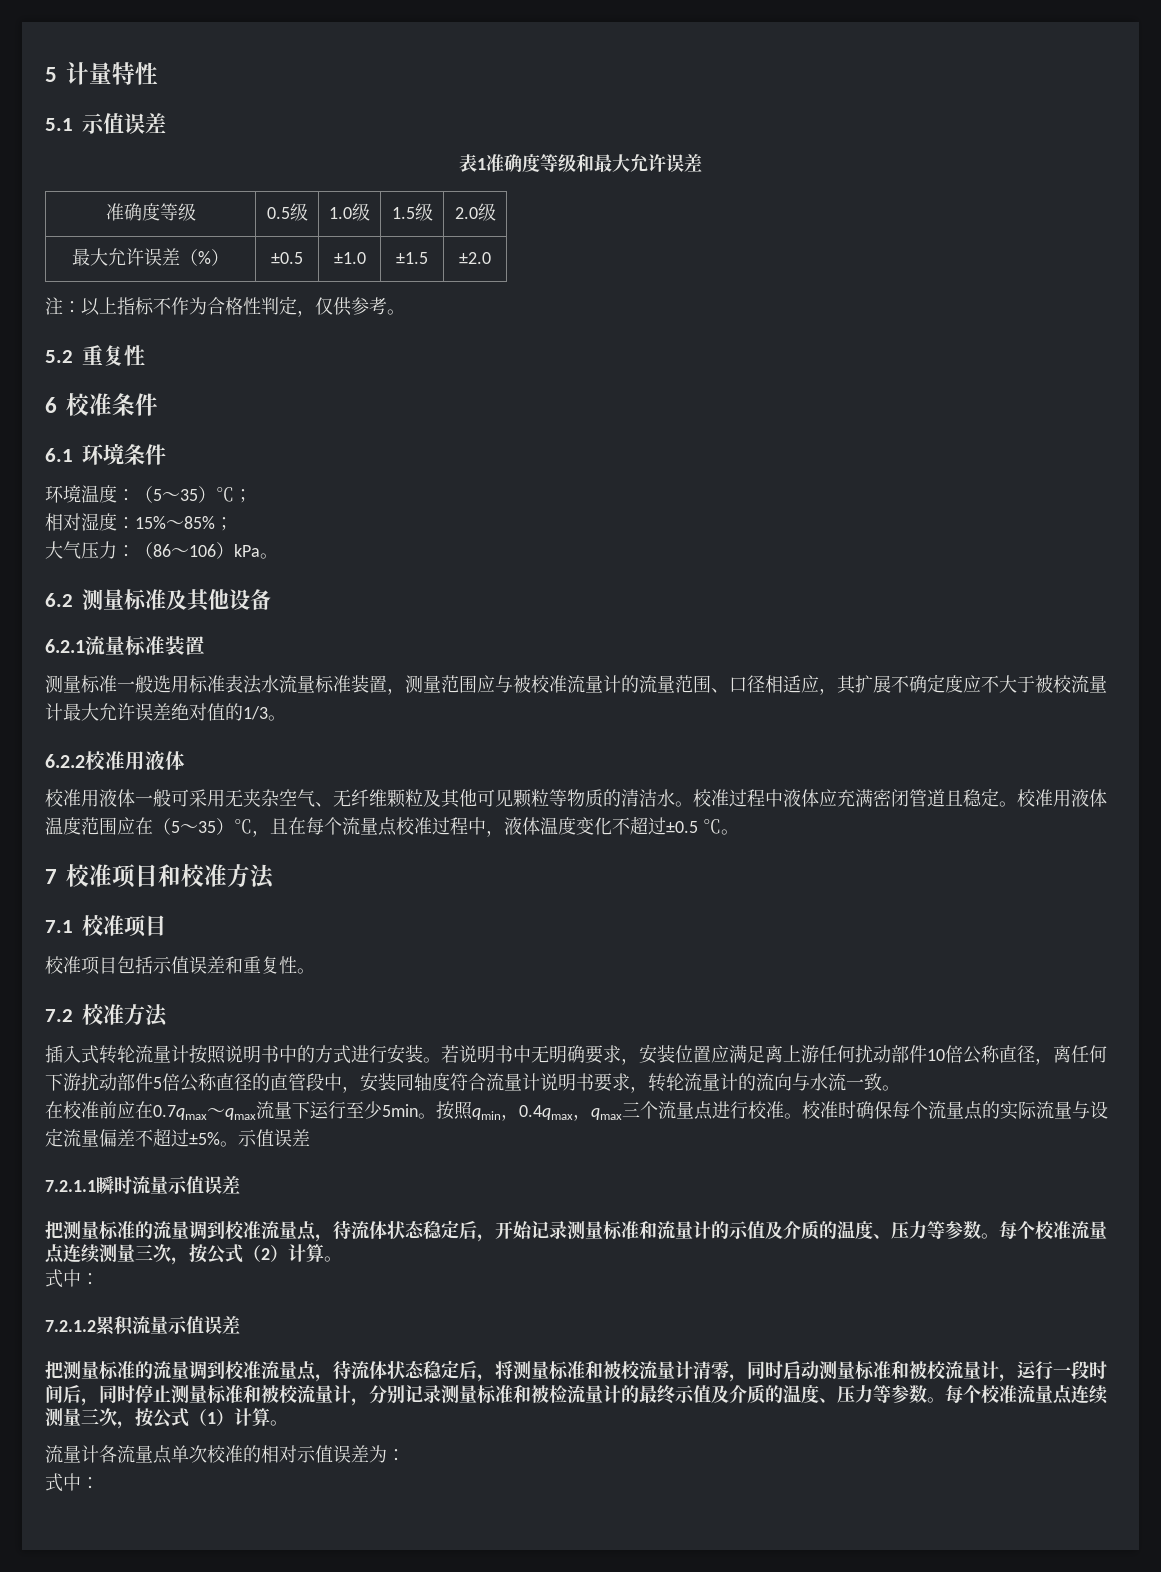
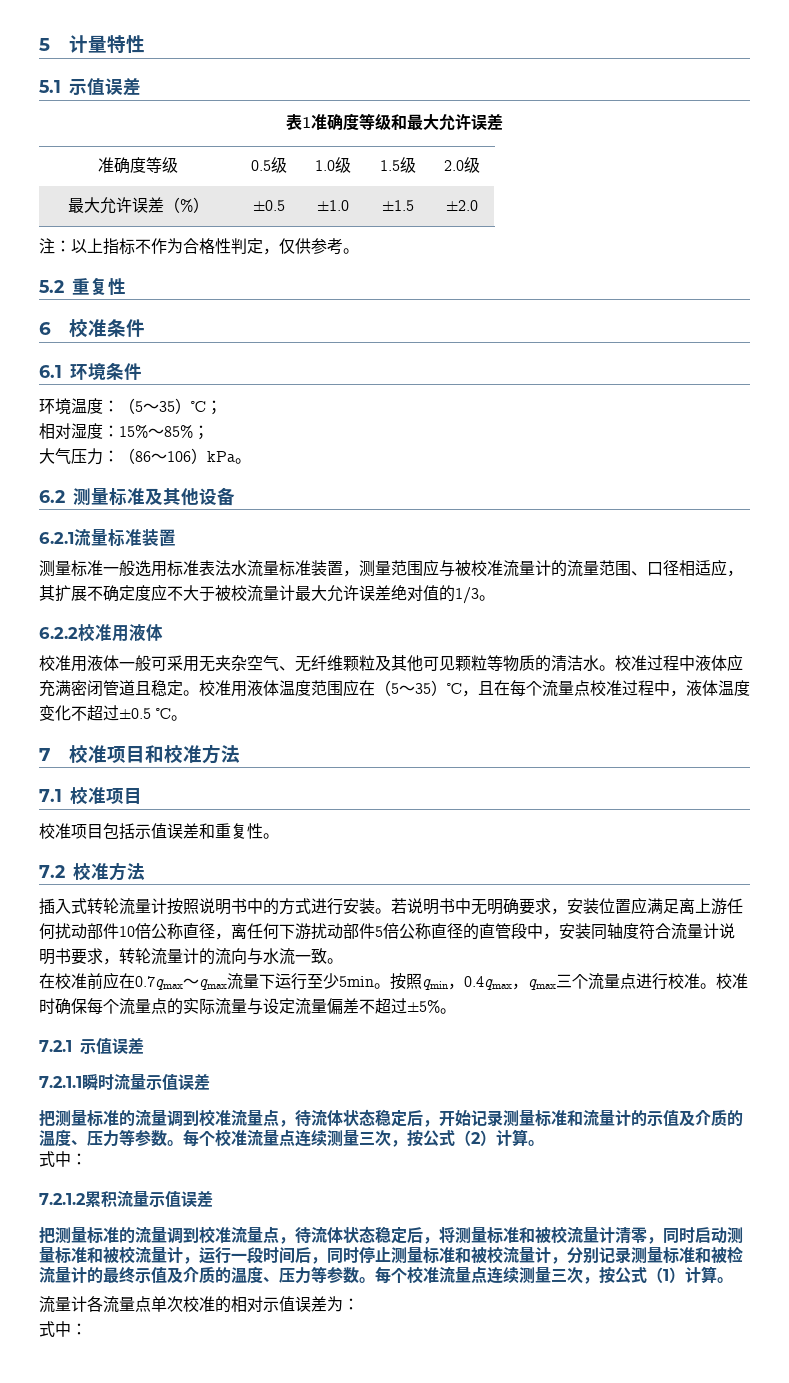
(238, 1144) none -> [39,1040,72,1052] // 7.2.1

